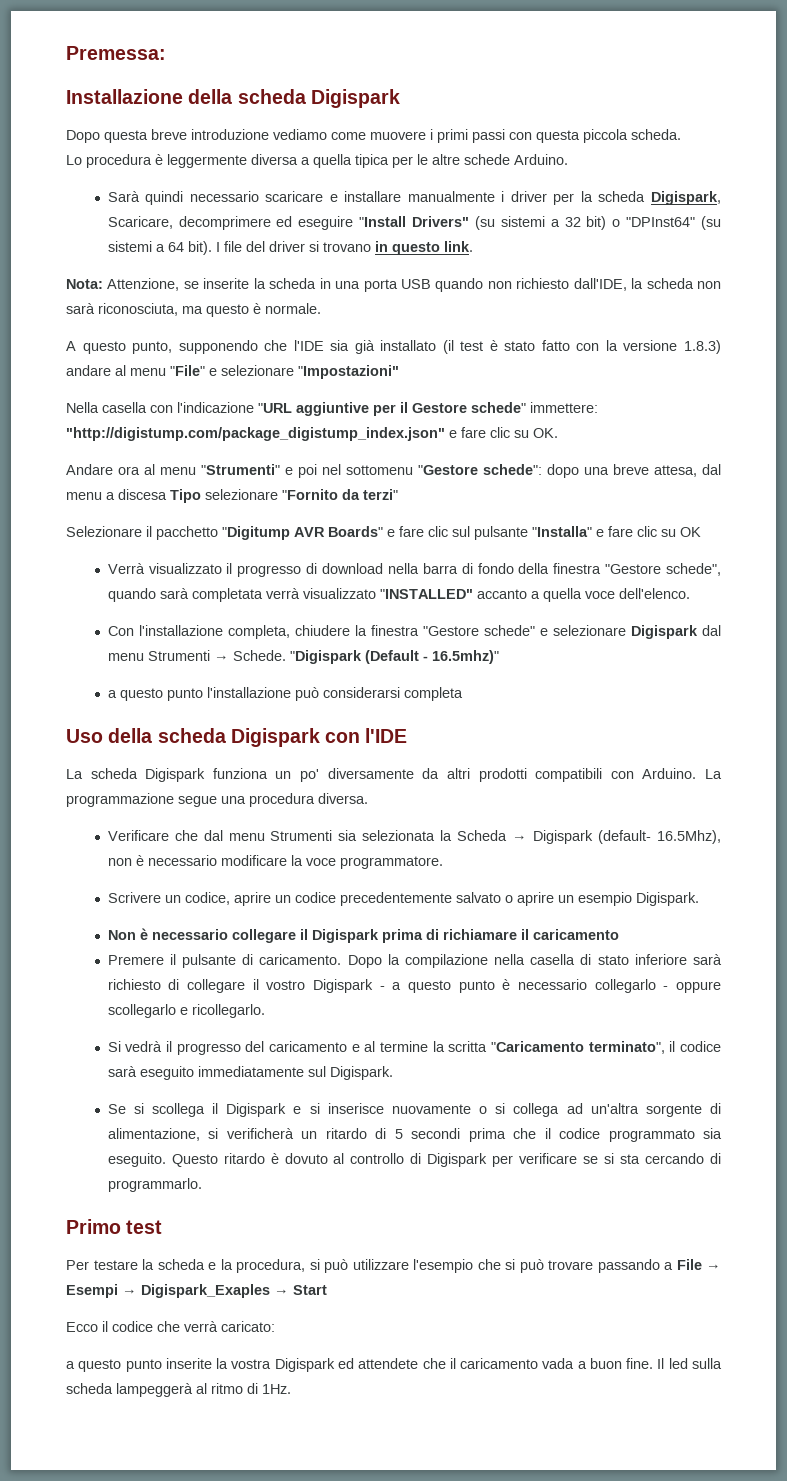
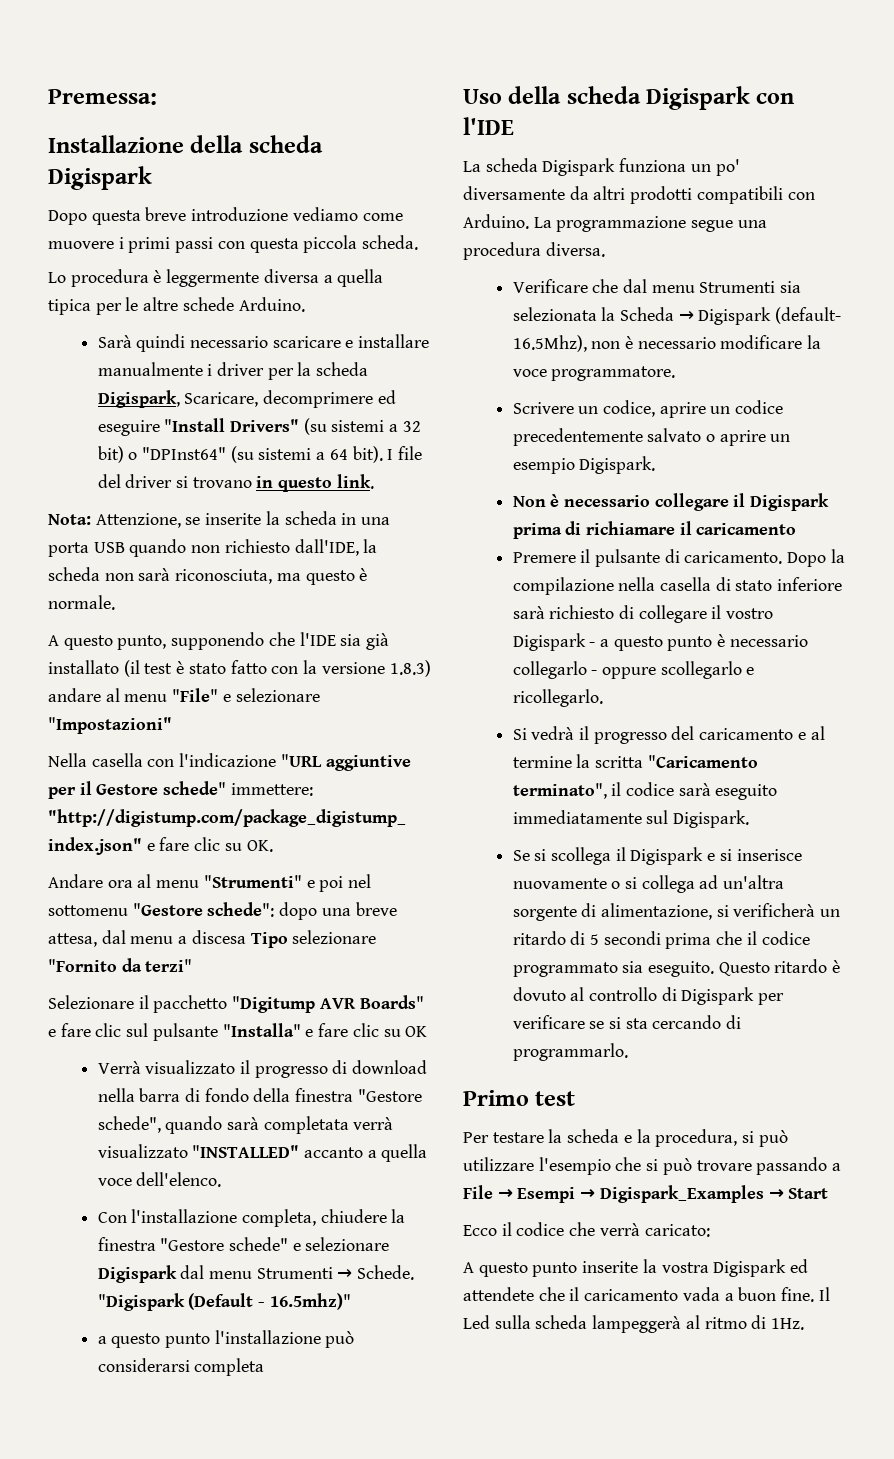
[141,1284,270,1298] Digispark_Exaples -> [599,1185,764,1203] Digispark_Examples
[66,1361,75,1369] a -> [463,1262,474,1273] A
[668,1358,688,1369] led -> [463,1315,490,1329] Led

